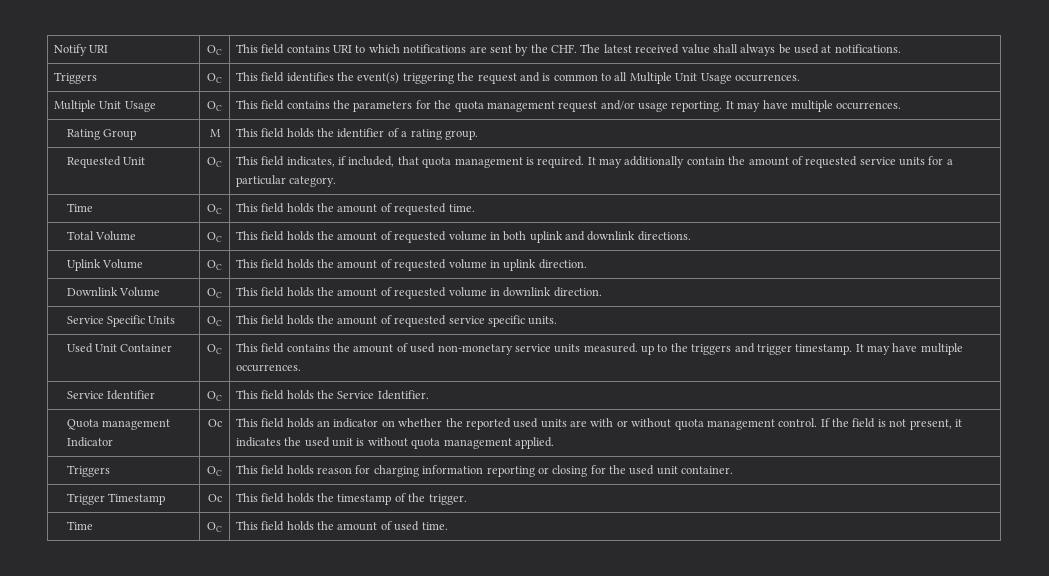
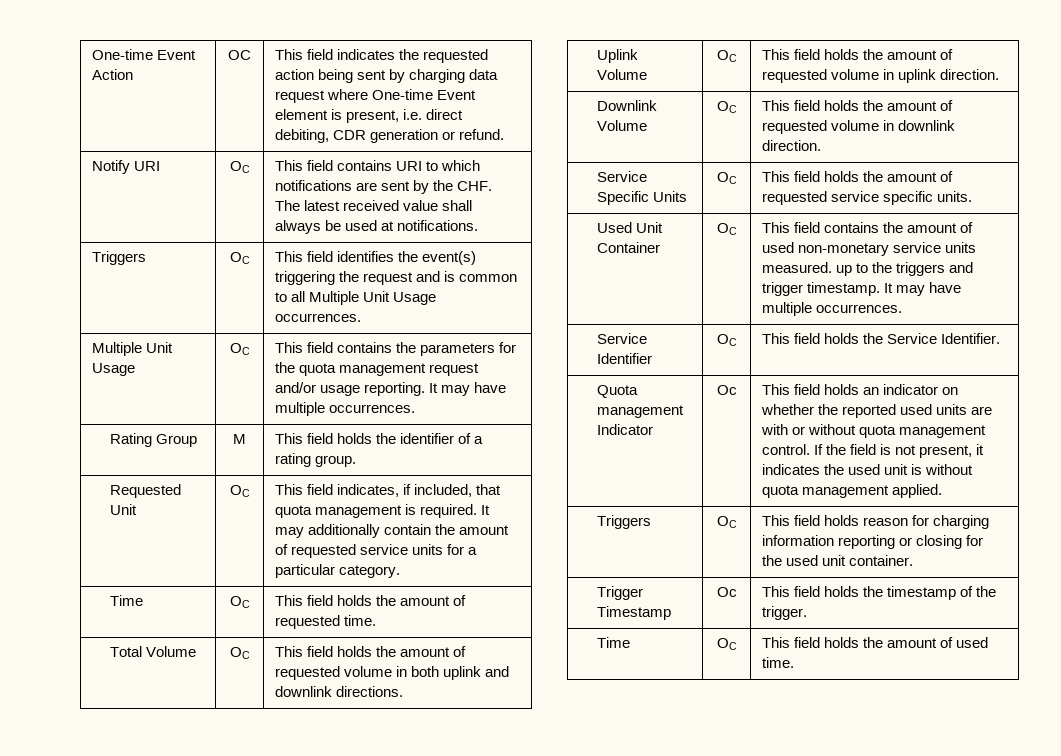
(53, 50) none -> [91,49,197,60] [91,69,133,80] [228,50,251,60] [274,49,489,63] [274,69,499,83] [274,89,477,103] [274,109,464,123] [274,129,505,143] One-time Event Action | OC | This field indicates the requested action being sent by charging data request where One-time Event element is present, i.e. direct debiting, CDR generation or refund. //

